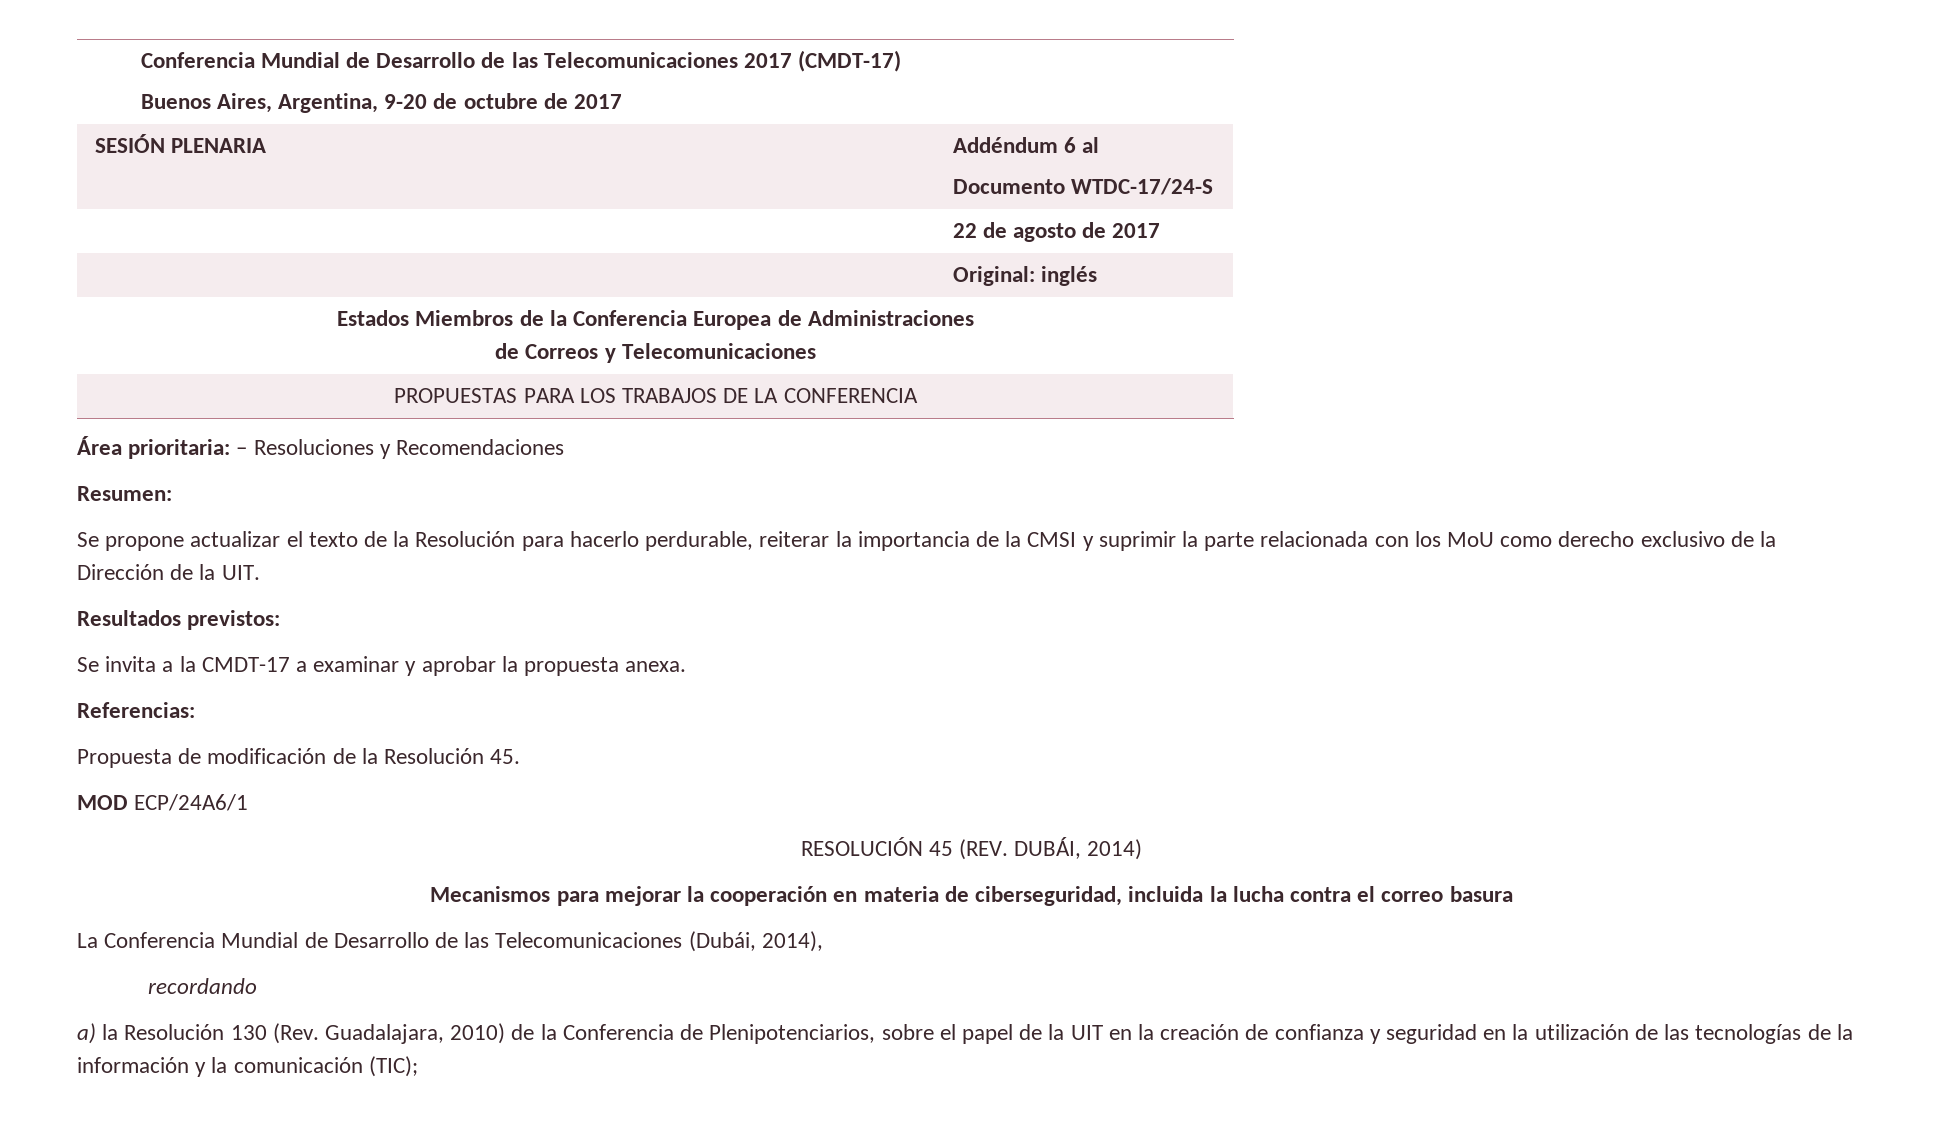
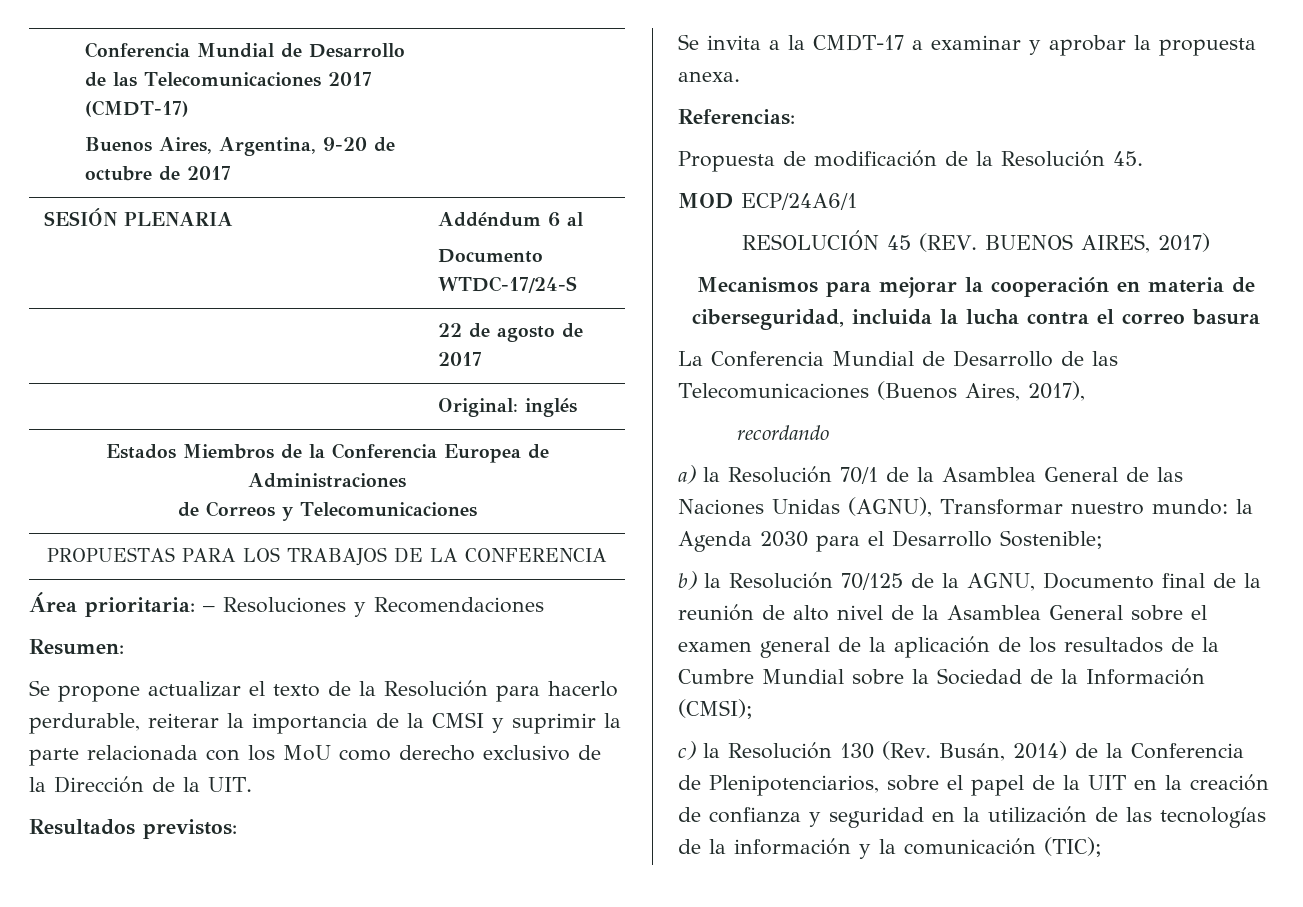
[1014,837,1143,860] DUBÁI, 2014) -> [984,233,1210,253] BUENOS AIRES, 2017)
[688,931,823,952] (Dubái, 2014), -> [876,381,1085,401] (Buenos Aires, 2017),
[230,1023,506,1044] 130 (Rev. Guadalajara, 2010) -> [840,467,1183,484] [678,497,1253,517] [678,530,1103,552] [678,571,1261,591] [678,604,1207,621] [678,636,1219,658] [678,668,1205,685] [678,699,753,719] [678,741,1067,761] 70/1 de la Asamblea General de las Naciones Unidas (AGNU), Transformar nuestro mundo: la Agenda 2030 para el Desarrollo Sostenible; // b) la Resolución 70/125 de la AGNU, Documento final de la reunión de alto nivel de la Asamblea General sobre el examen general de la aplicación de los resultados de la Cumbre Mundial sobre la Sociedad de la Información (CMSI); // c) la Resolución 130 (Rev. Busán, 2014)

